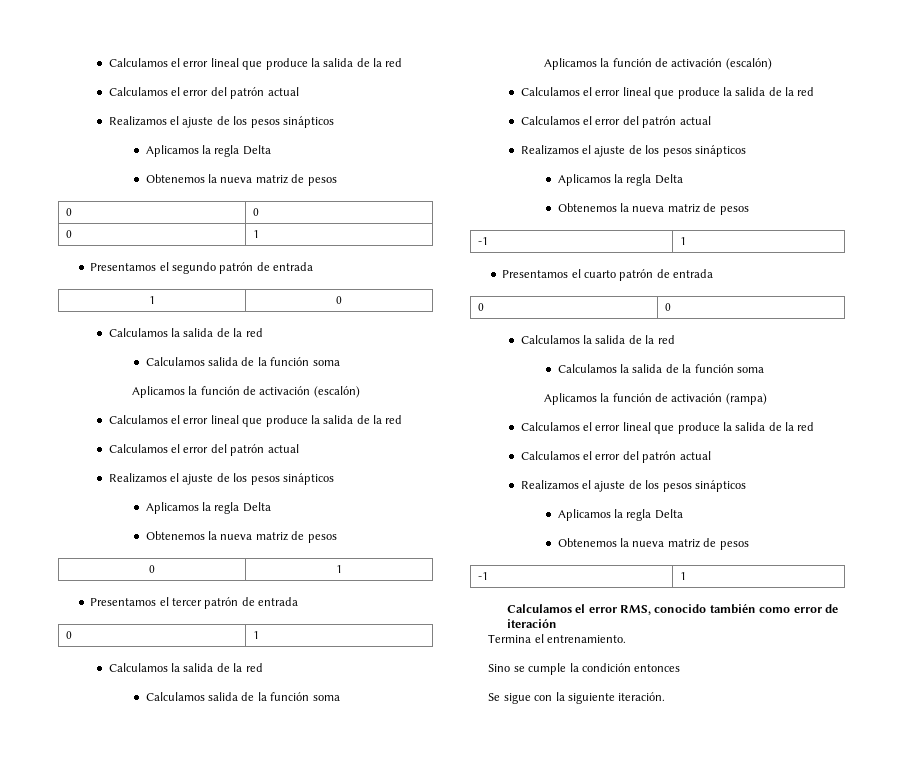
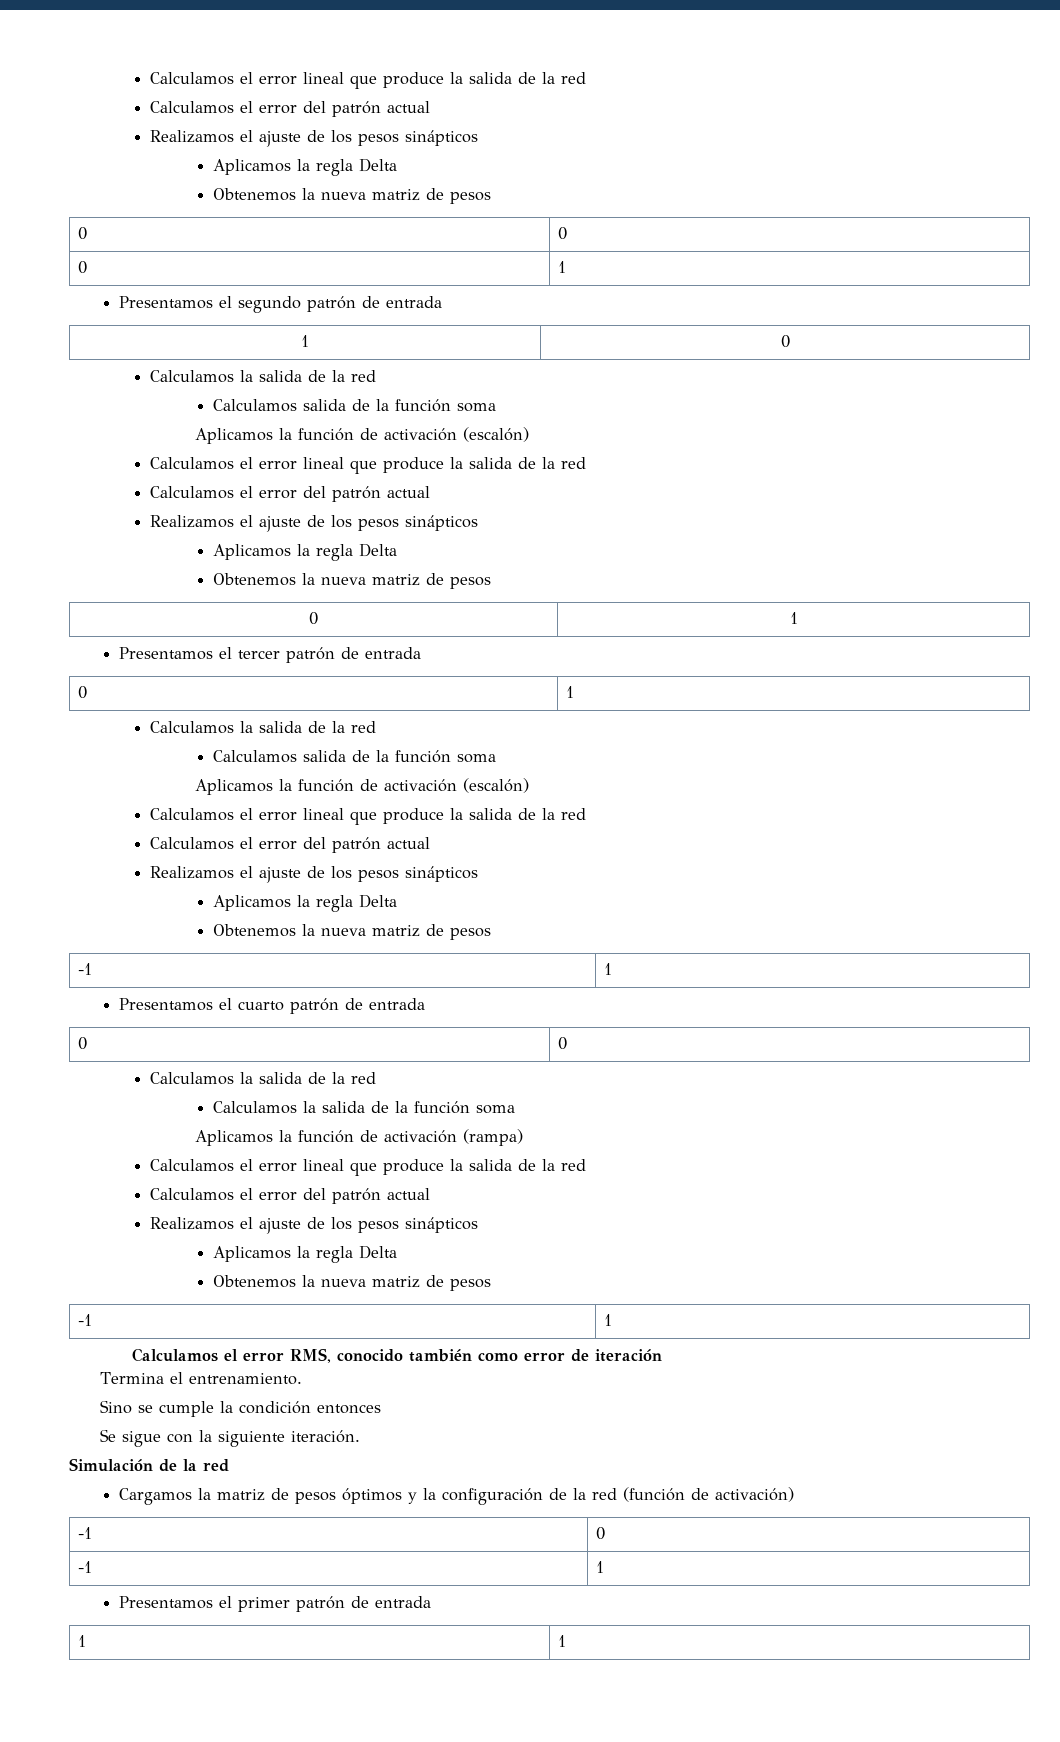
(666, 696) none -> [69,1458,229,1472] [118,1487,794,1505] [78,1527,93,1539] [596,1527,606,1540] [78,1561,93,1573] [596,1561,605,1573] [118,1596,431,1612] [78,1635,87,1647] [558,1635,567,1647] // Simulación de la red // Cargamos la matriz de pesos óptimos y la configuración de la red (función de activación) // -1 | 0 // -1 | 1 // Presentamos el primer patrón de entrada // 1 | 1

